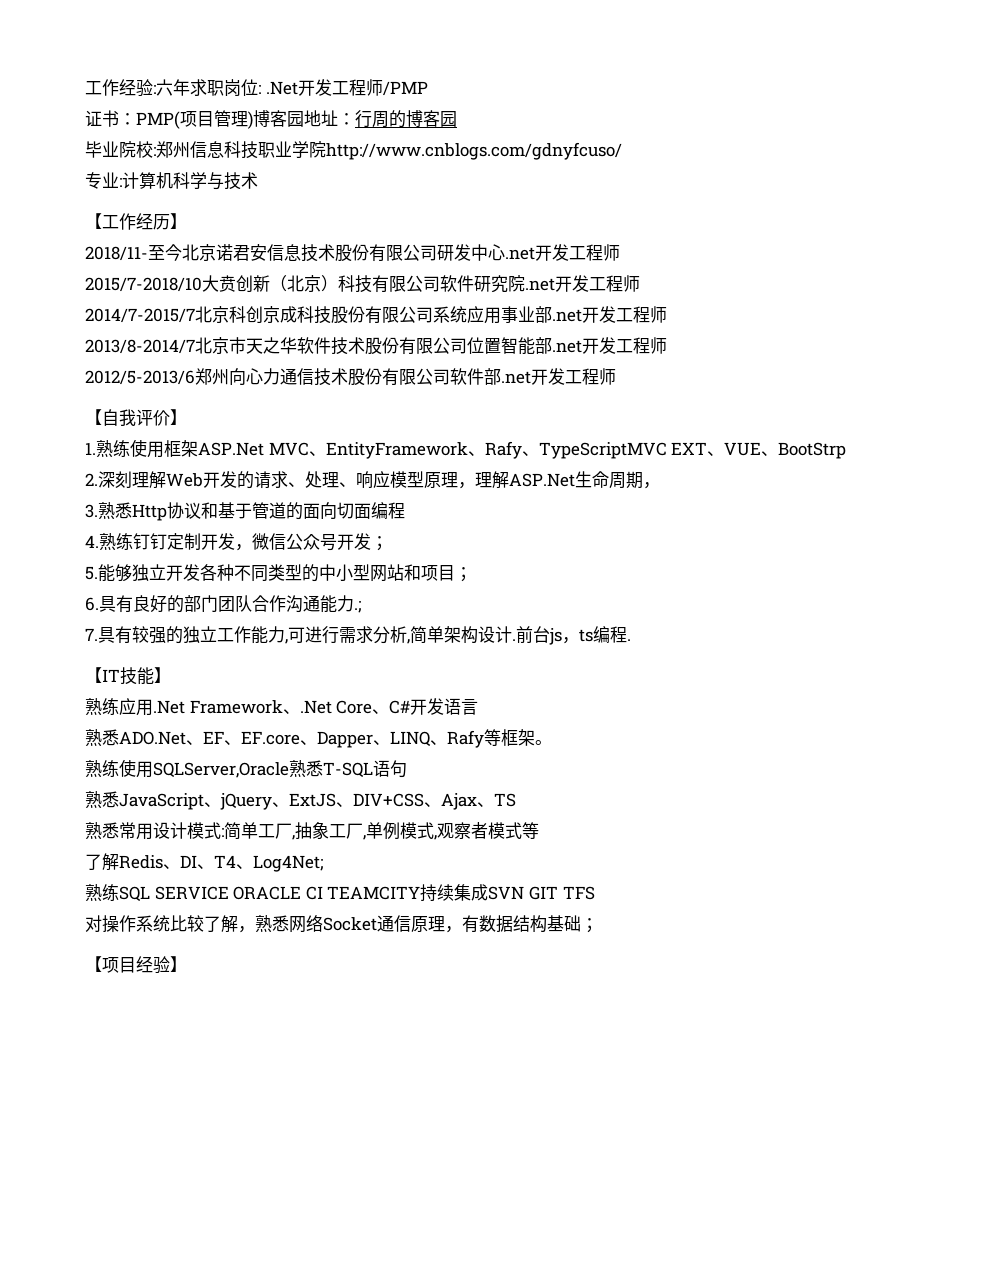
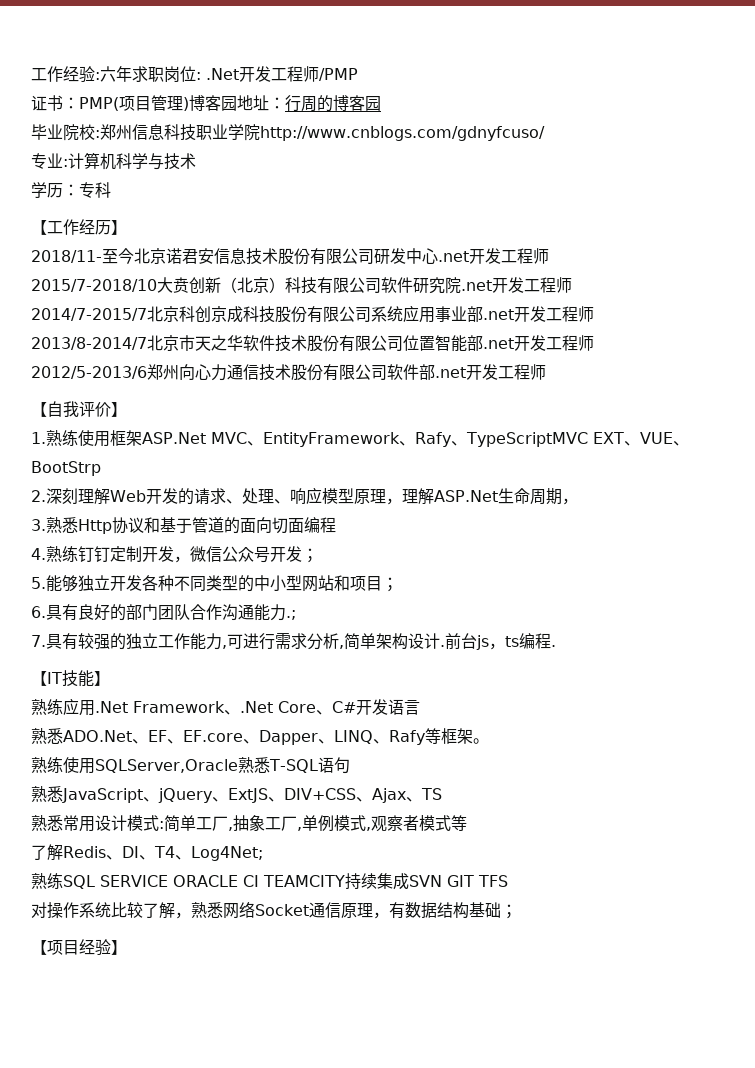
(258, 180) none -> [31,182,111,198] // 学历：专科

